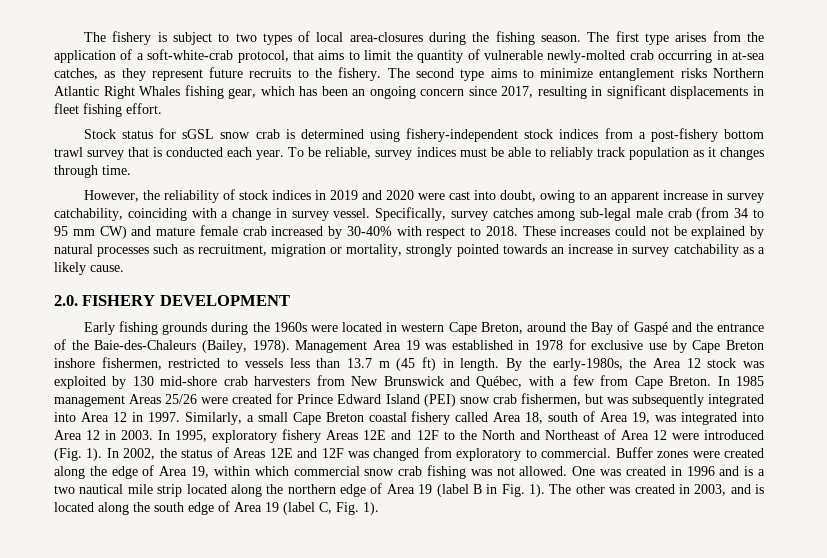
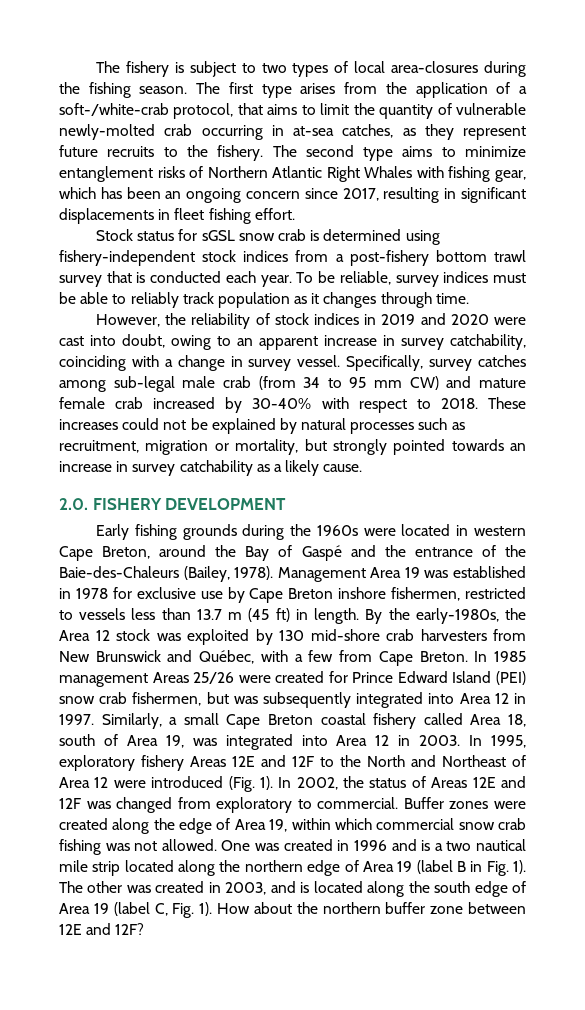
[147,49,234,60] soft-white-crab -> [59,103,169,116] soft-/white-crab
(707, 73) none -> [189,166,204,178] of
(181, 91) none -> [416,166,444,178] with
(403, 250) none -> [304,439,327,451] but
(379, 508) none -> [217,902,526,914] [59,923,145,935] How about the northern buffer zone between 12E and 12F?

